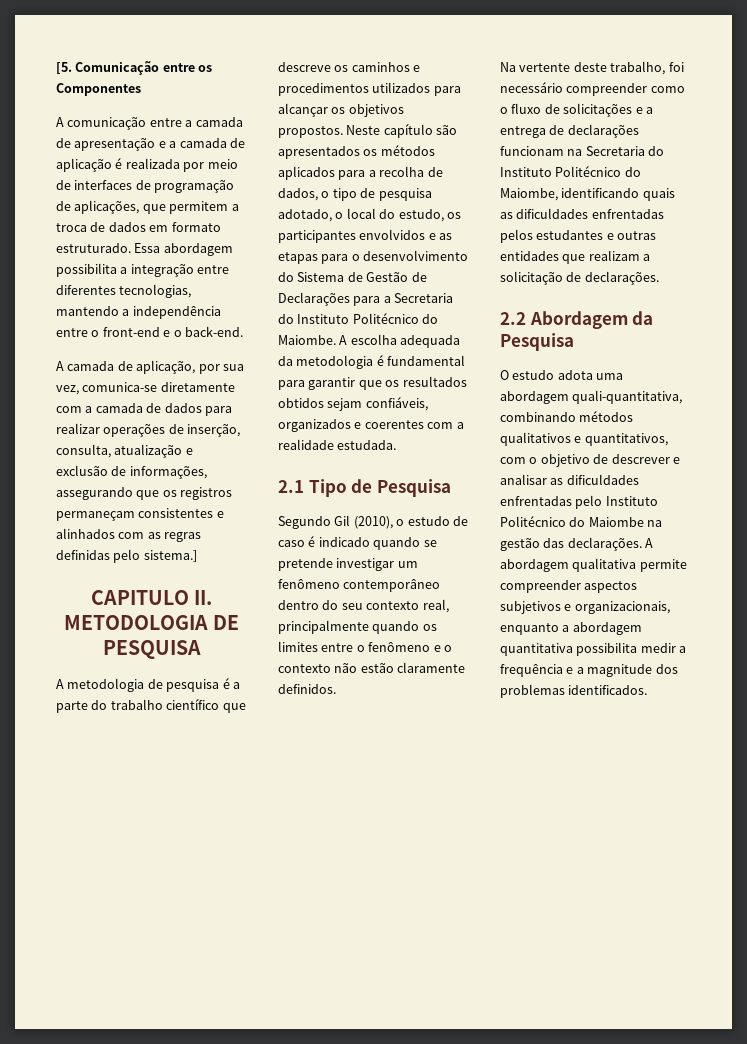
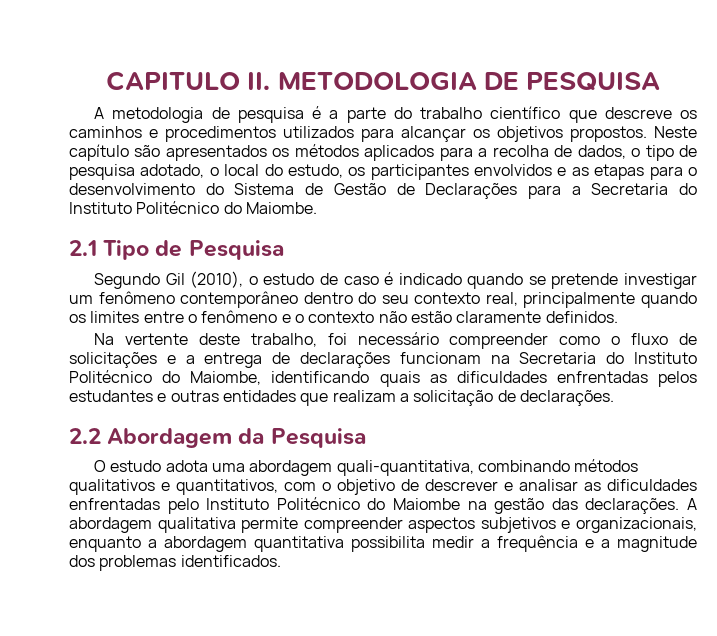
[56,61,213,75] [56,83,141,96] [56,117,243,130] [56,138,245,151] [56,158,238,172] [56,180,235,193] [56,200,239,214] [56,222,221,232] [56,243,233,256] [56,263,230,277] [56,284,192,298] [56,306,221,319] [56,326,243,337] [56,360,244,374] [56,382,235,395] [56,403,232,416] [56,423,241,437] [56,444,193,458] [56,465,207,479] [56,487,233,500] [56,508,224,521] [56,528,202,542] [56,549,197,563] [5. Comunicação entre os Componentes // A comunicação entre a camada de apresentação e a camada de aplicação é realizada por meio de interfaces de programação de aplicações, que permitem a troca de dados em formato estruturado. Essa abordagem possibilita a integração entre diferentes tecnologias, mantendo a independência entre o front-end e o back-end. // A camada de aplicação, por sua vez, comunica-se diretamente com a camada de dados para realizar operações de inserção, consulta, atualização e exclusão de informações, assegurando que os registros permaneçam consistentes e alinhados com as regras definidas pelo sistema.] // -> (105, 81) none
[339,334,461,348] [278,355,466,369] [278,376,467,390] [278,397,428,411] [278,419,464,432] [278,439,397,450] A escolha adequada da metodologia é fundamental para garantir que os resultados obtidos sejam confiáveis, organizados e coerentes com a realidade estudada. -> (317, 208) none

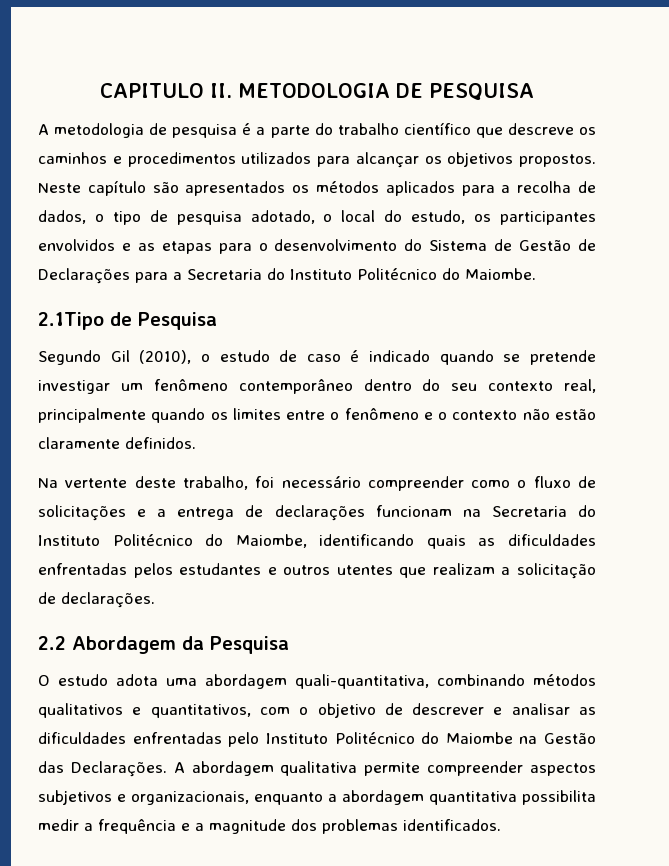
[69,240,150,260] 2.1 Tipo -> [38,312,104,330] 2.1Tipo
[170,390,296,402] outras entidades -> [283,565,393,575] outros utentes
[494,498,680,514] gestão das declarações. -> [544,733,596,744] [38,761,167,777] Gestão das Declarações.

